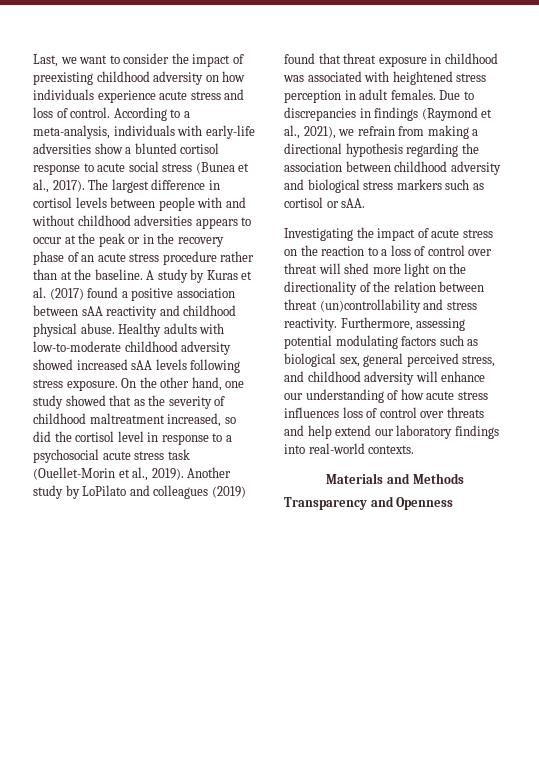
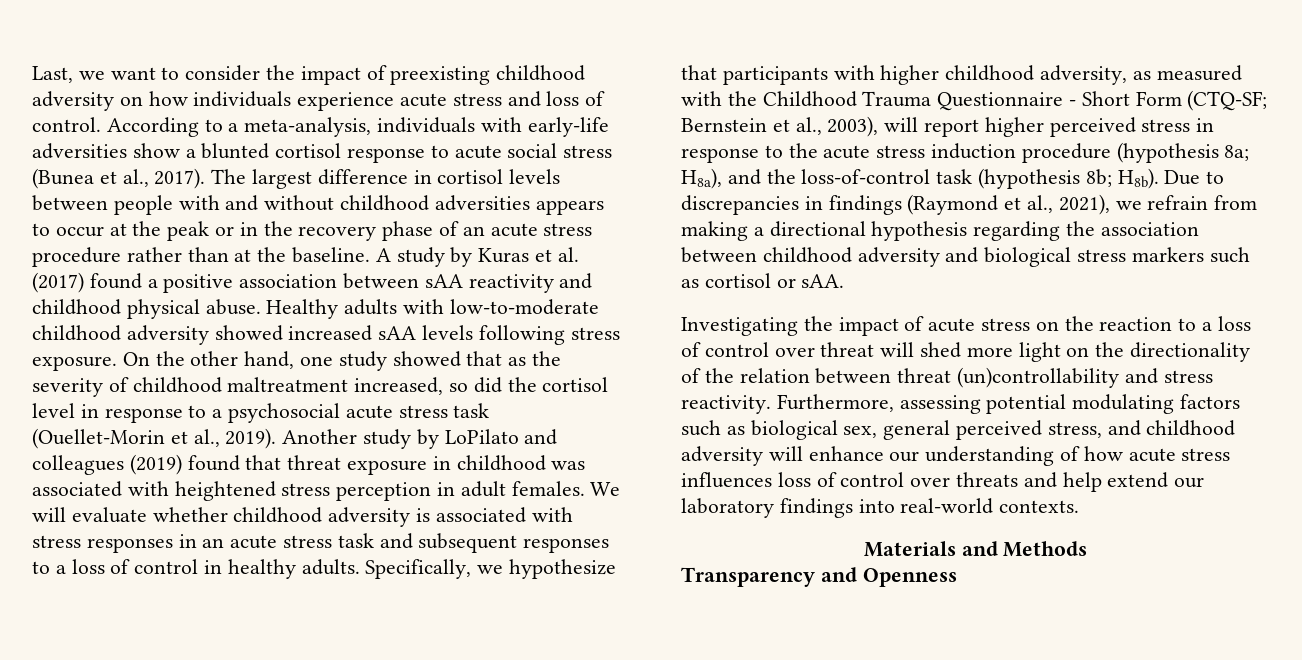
(436, 94) none -> [590,482,621,496] [32,507,573,527] [32,533,610,553] [32,559,617,579] [681,65,1242,85] [681,90,1268,111] [681,116,1215,137] [681,142,1250,163] [681,168,1159,189] We will evaluate whether childhood adversity is associated with stress responses in an acute stress task and subsequent responses to a loss of control in healthy adults. Specifically, we hypothesize that participants with higher childhood adversity, as measured with the Childhood Trauma Questionnaire - Short Form (CTQ-SF; Bernstein et al., 2003), will report higher perceived stress in response to the acute stress induction procedure (hypothesis 8a; H8a), and the loss-of-control task (hypothesis 8b; H8b).

